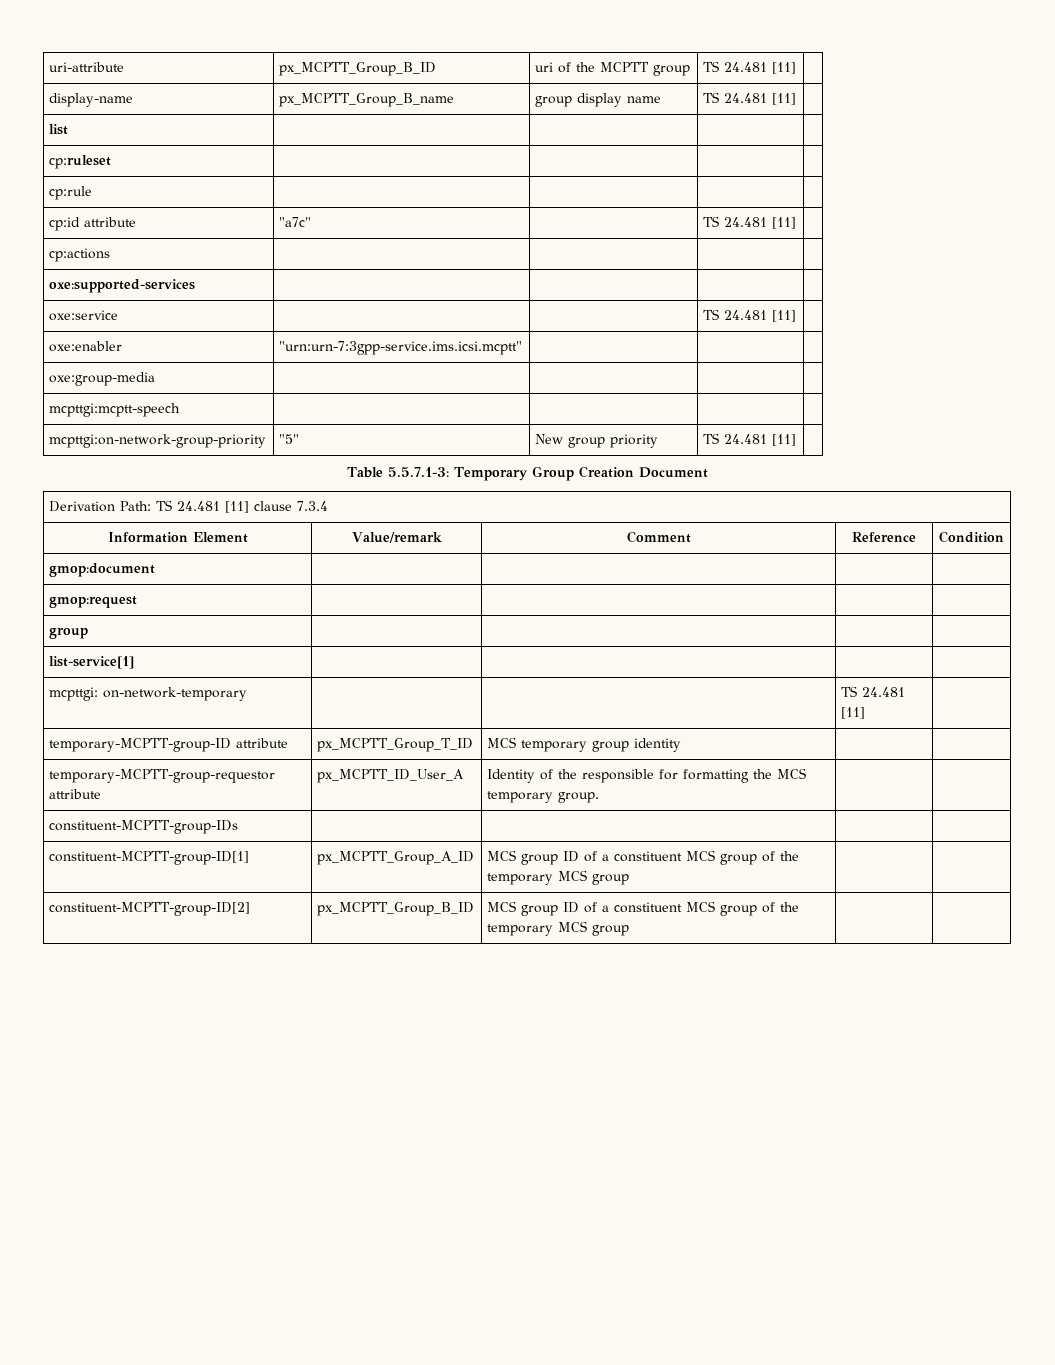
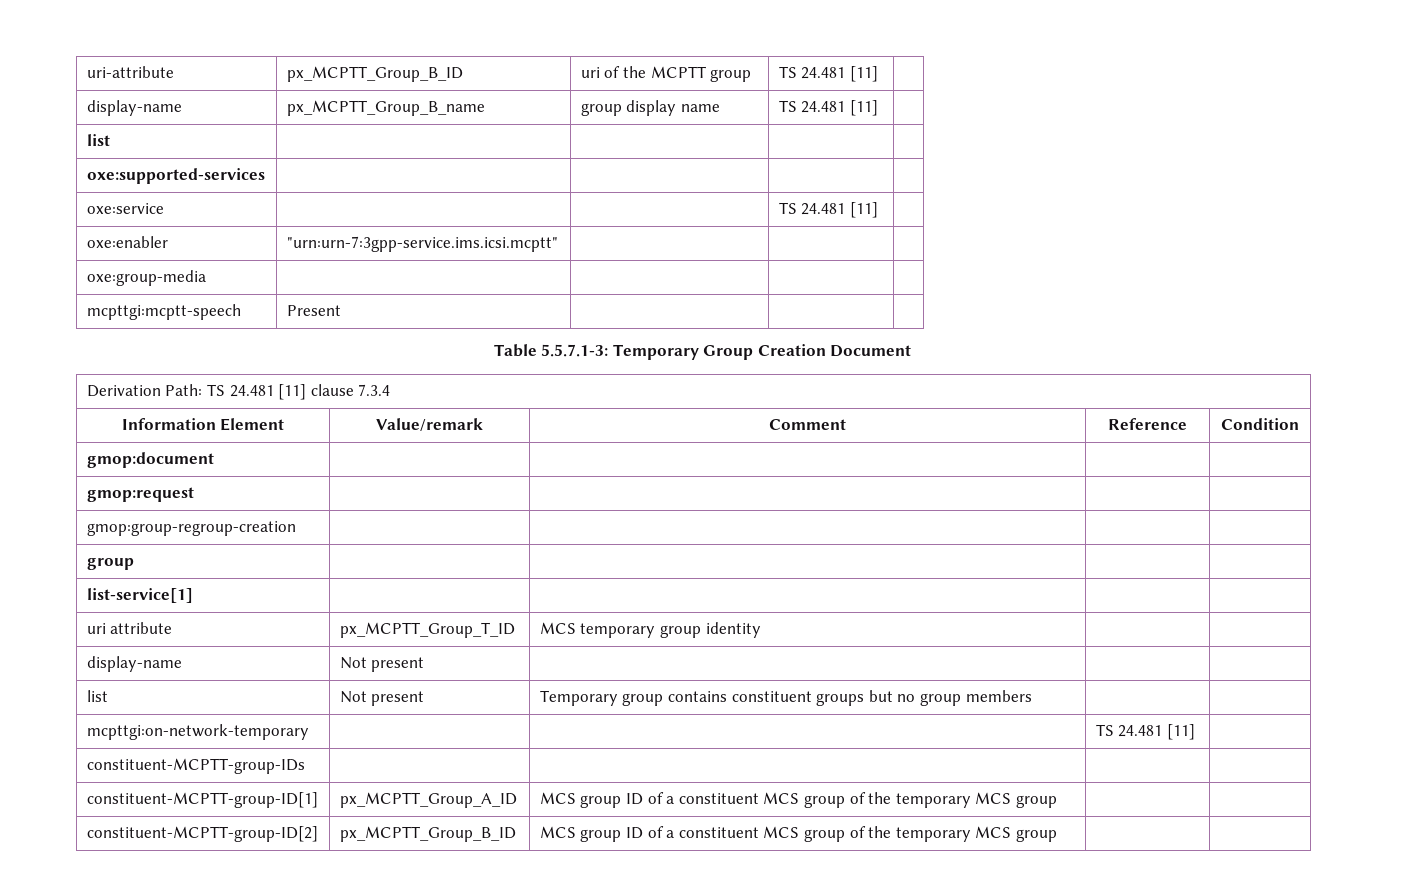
[49,155,112,169] [49,186,93,200] [49,217,137,231] [279,217,312,227] [703,216,797,229] [49,248,111,262] // cp:ruleset | | | | // cp:rule | | | | // cp:id attribute | "a7c" | | TS 24.481 [11] | // cp:actions | | | | -> (110, 140) none
[49,434,267,448] [279,434,300,444] [535,434,659,448] [703,433,797,446] | | | // mcpttgi:on-network-group-priority | "5" | New group priority | TS 24.481 [11] -> [286,305,341,316] Present | |
(138, 602) none -> [86,521,296,536] // gmop:group-regroup-creation | | | |
[49,687,248,701] [841,686,906,697] [841,707,866,719] [49,738,232,752] mcpttgi: on-network-temporary | | | TS 24.481 [11] | // temporary-MCPTT-group-ID -> [86,623,106,634] uri
[49,769,276,783] [49,789,102,799] [317,769,465,783] [487,768,807,783] [487,791,600,803] temporary-MCPTT-group-requestor attribute | px_MCPTT_ID_User_A | Identity of the responsible for formatting the MCS temporary group. | -> [86,656,182,672] [339,657,425,672] [86,690,108,702] [339,691,425,706] [539,690,1032,706] [86,724,309,740] [1095,724,1195,740] display-name | Not present | | | // list | Not present | Temporary group contains constituent groups but no group members | | // mcpttgi:on-network-temporary | | | TS 24.481 [11]

